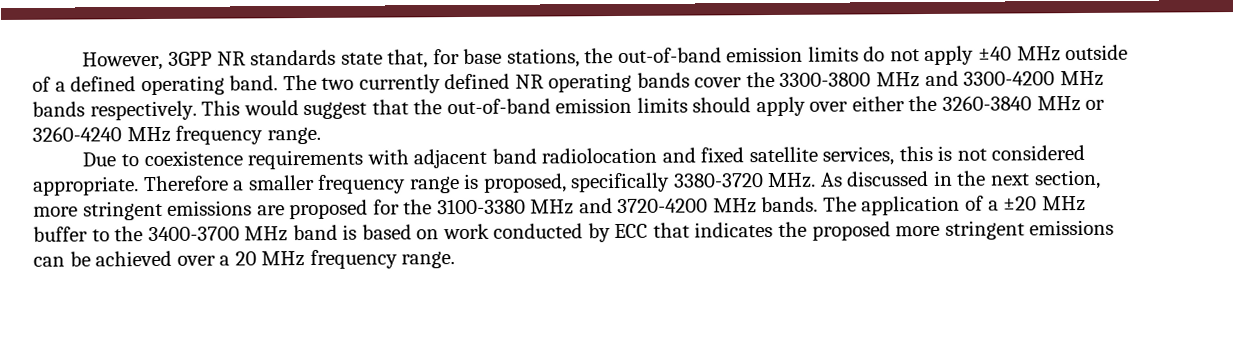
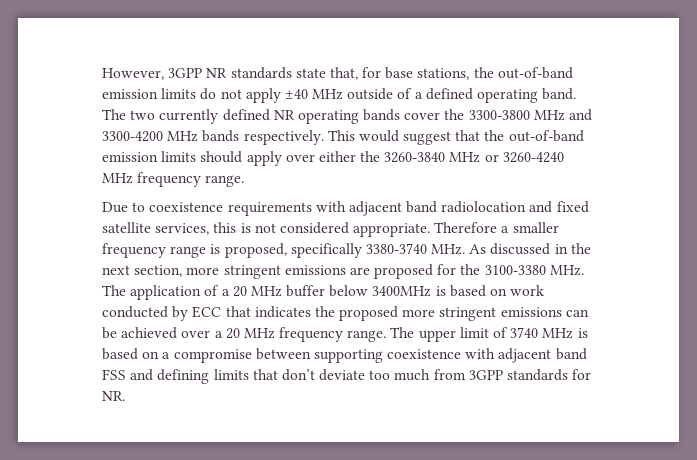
[672,173,764,188] 3380-3720 -> [365,243,427,254] 3380-3740
[530,196,819,215] MHz and 3720-4200 MHz bands. -> [549,265,584,276] MHz.
[1003,196,1038,211] ±20 -> [232,286,247,297] 20
[91,224,338,242] to the 3400-3700 MHz band -> [329,285,432,297] below 3400MHz
(456, 260) none -> [390,327,588,342] [102,348,587,363] [102,369,592,384] [102,391,125,401] The upper limit of 3740 MHz is based on a compromise between supporting coexistence with adjacent band FSS and defining limits that don’t deviate too much from 3GPP standards for NR.

